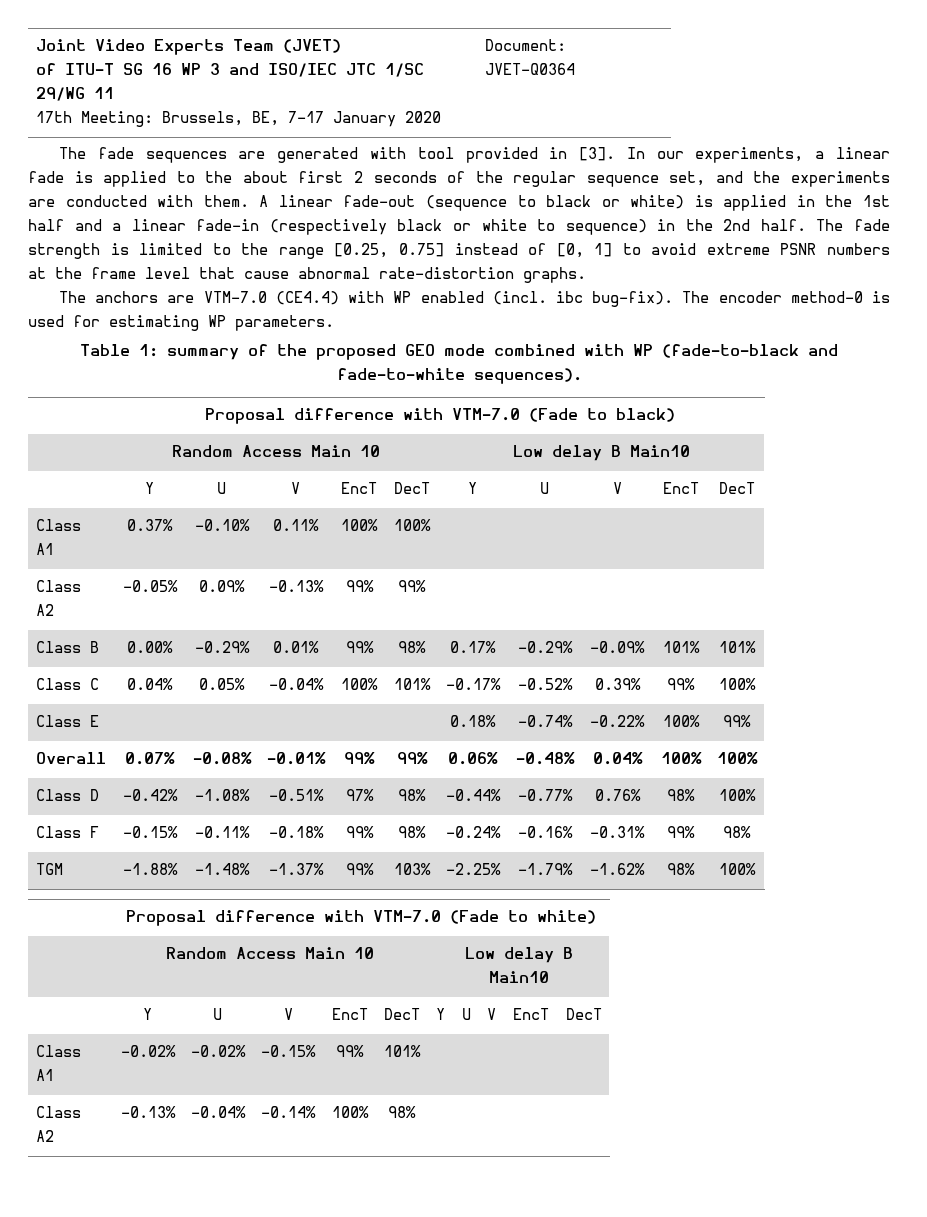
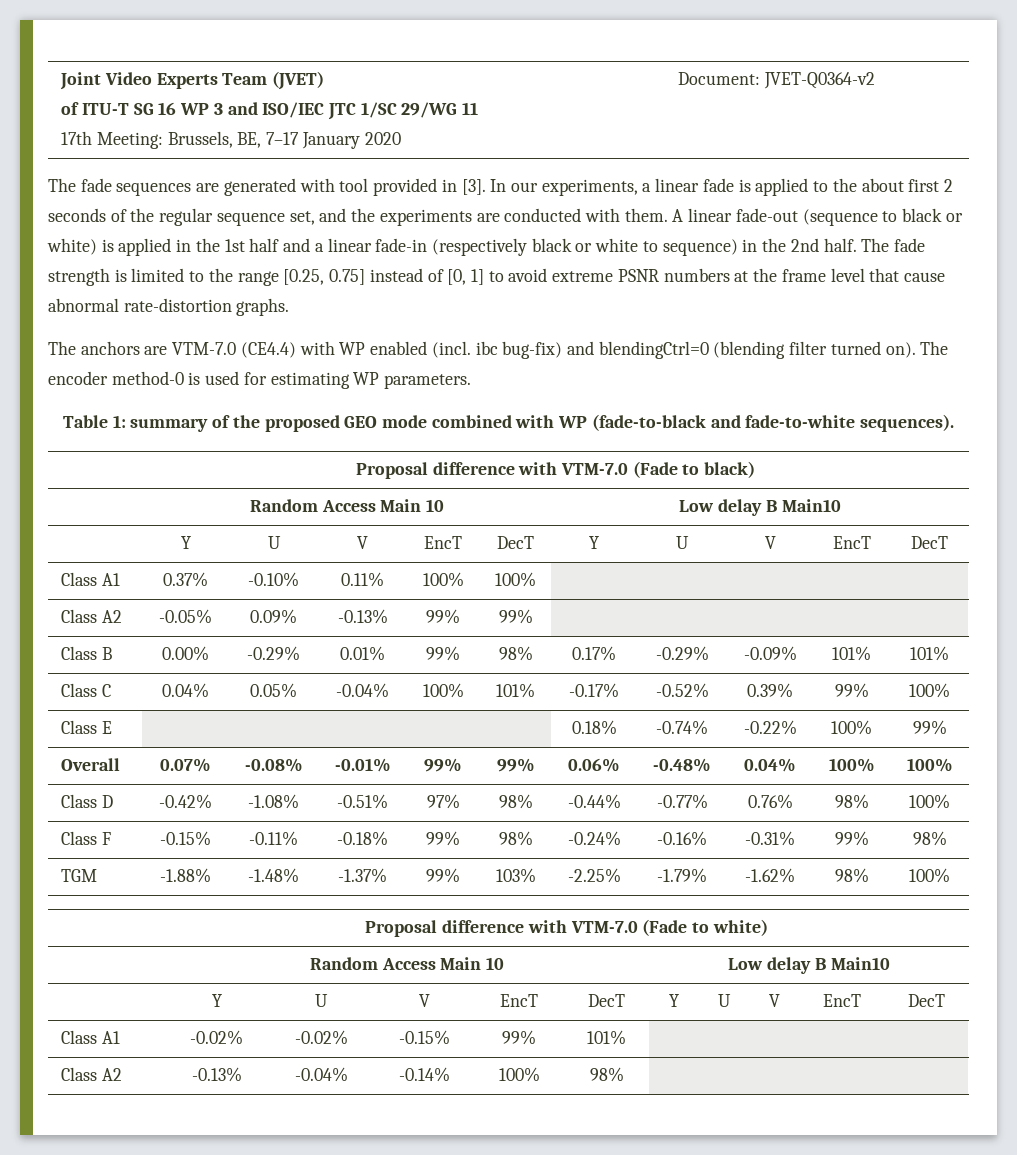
[484,63,575,75] JVET-Q0364 -> [763,72,875,89] JVET-Q0364-v2
[592,291,674,307] bug-fix). -> [502,341,916,359] bug-fix) and blendingCtrl=0 (blending filter turned on).

